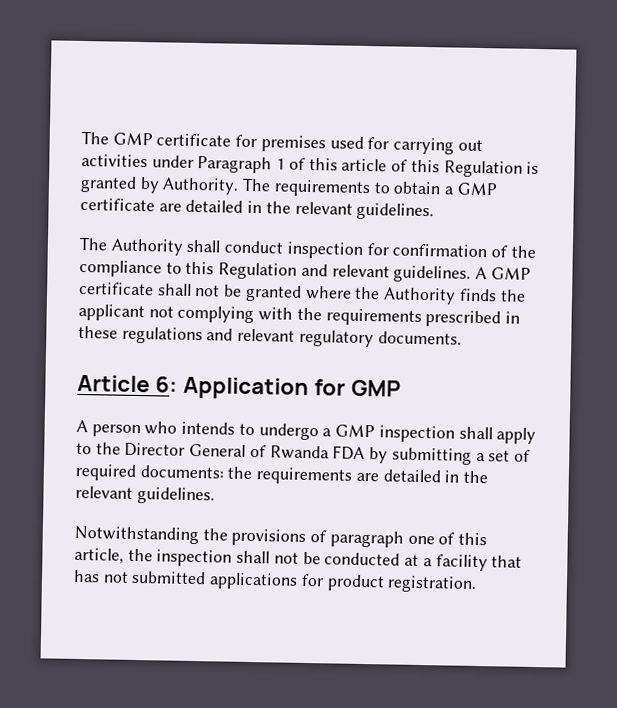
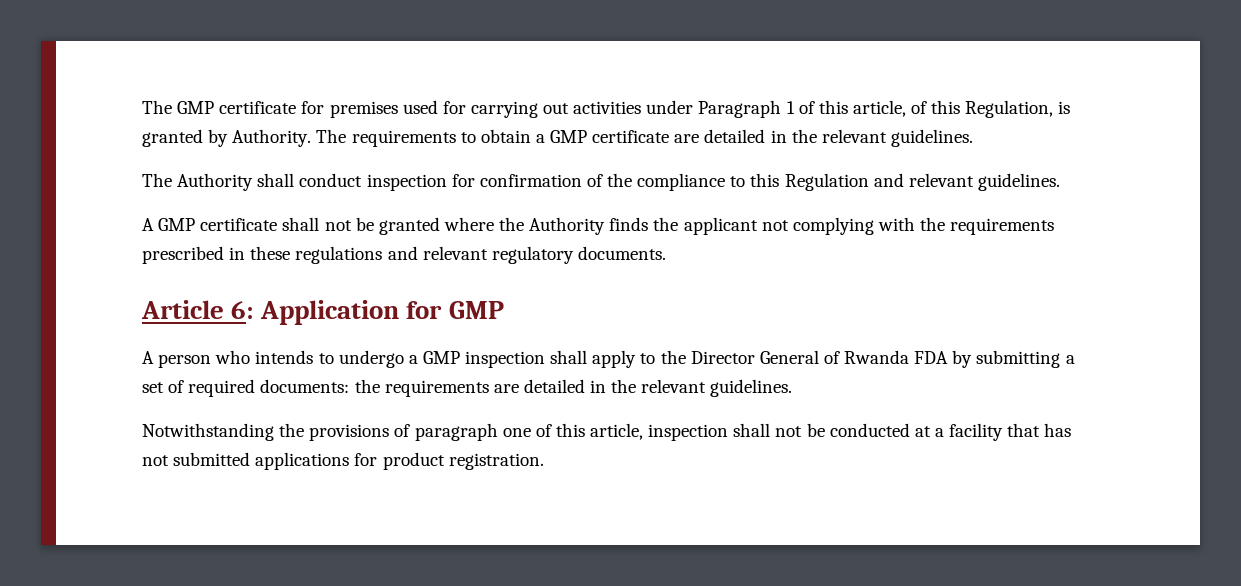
[341,158,523,178] article of this Regulation -> [852,100,1054,118] article, of this Regulation,
(472, 274) none -> (1060, 182) //
[127,548,153,562] the -> (644, 431) none

